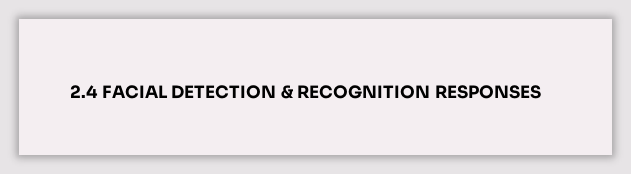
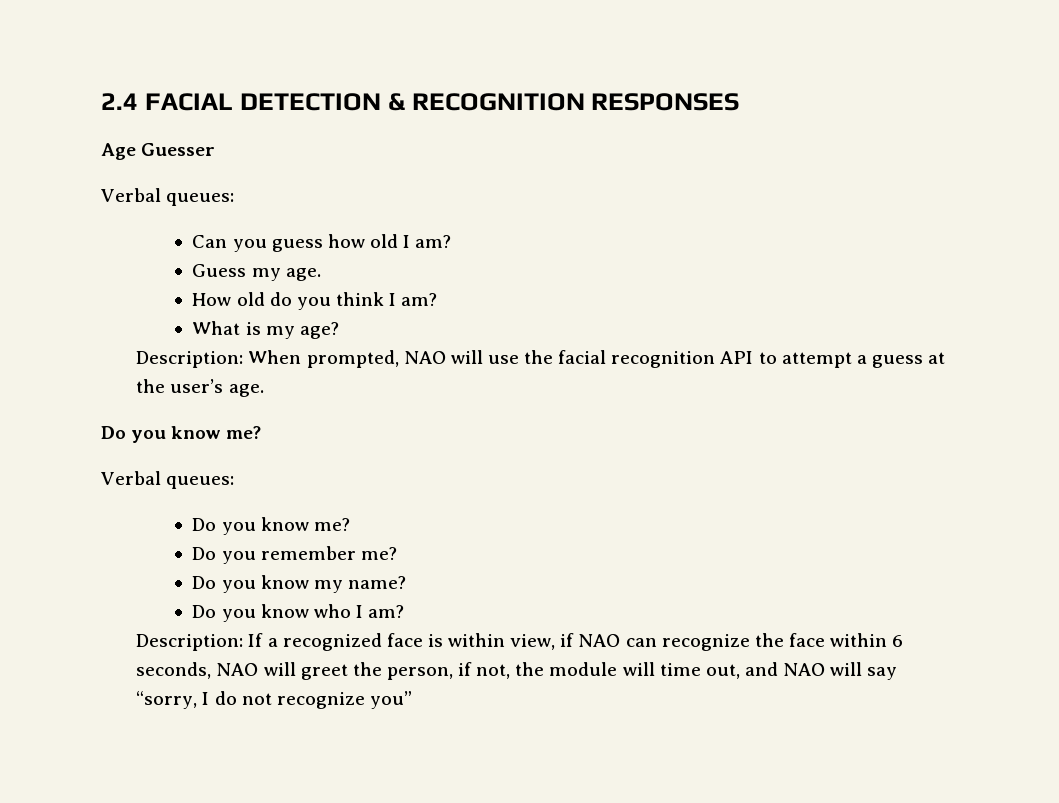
(541, 92) none -> [101,143,216,160] [101,188,235,206] [192,234,452,252] [192,264,321,281] [192,292,438,310] [192,321,339,339] [136,350,946,368] [136,379,264,397] [101,426,262,443] [101,471,235,489] [192,517,350,535] [192,546,397,564] [192,575,406,593] [192,604,405,622] [136,633,904,651] [136,662,898,680] [136,691,412,709] // Age Guesser // Verbal queues: // Can you guess how old I am? // Guess my age. // How old do you think I am? // What is my age? // Description: When prompted, NAO will use the facial recognition API to attempt a guess at the user’s age. // Do you know me? // Verbal queues: // Do you know me? // Do you remember me? // Do you know my name? // Do you know who I am? // Description: If a recognized face is within view, if NAO can recognize the face within 6 seconds, NAO will greet the person, if not, the module will time out, and NAO will say “sorry, I do not recognize you”

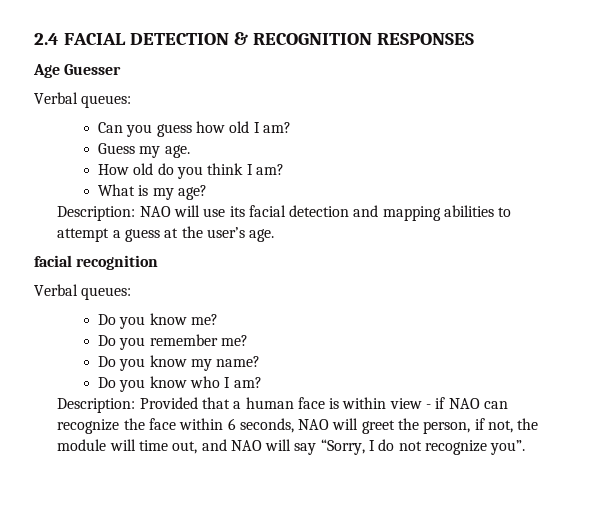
[248,350,399,368] When prompted, -> (136, 213) none
[524,350,754,368] the facial recognition API -> [229,205,495,221] its facial detection and mapping abilities
[101,426,262,443] Do you know me? -> [34,255,159,270] facial recognition
[248,633,382,651] If a recognized -> [139,397,294,409] Provided that a human
[510,634,556,650] view, -> [389,398,432,409] view -
[136,691,198,709] “sorry, -> [320,439,365,455] “Sorry,
[369,691,412,709] you” -> [490,440,526,455] you”.

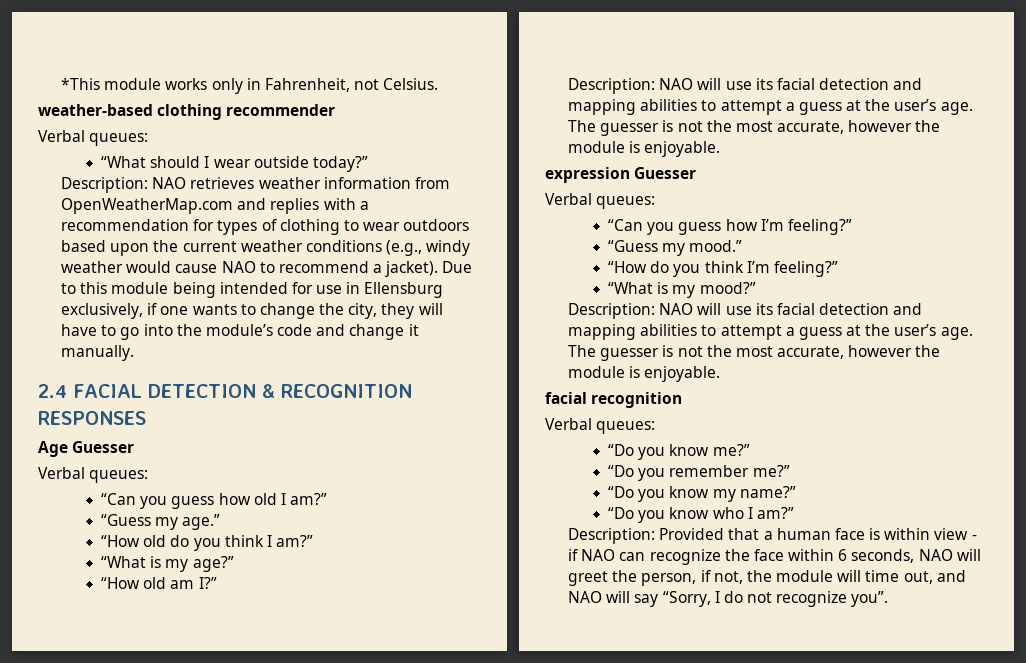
(34, 39) none -> [61,78,439,94] [38,104,336,120] [38,130,149,146] [101,156,368,172] [61,177,450,193] [61,198,369,214] [61,219,470,235] [61,240,471,256] [61,261,473,277] [61,282,444,298] [61,303,443,319] [61,324,419,340] [61,345,135,361] *This module works only in Fahrenheit, not Celsius. // weather-based clothing recommender // Verbal queues: // “What should I wear outside today?” // Description: NAO retrieves weather information from OpenWeatherMap.com and replies with a recommendation for types of clothing to wear outdoors based upon the current weather conditions (e.g., windy weather would cause NAO to recommend a jacket). Due to this module being intended for use in Ellensburg exclusively, if one wants to change the city, they will have to go into the module’s code and change it manually. //
[98,122,124,133] Can -> [101,493,137,505] “Can
[263,122,292,133] [98,143,190,158] [98,164,130,175] am? // Guess my age. // How -> [290,493,328,505] [101,514,221,530] [101,535,141,547] am?” // “Guess my age.” // “How
[256,164,285,175] [98,184,208,200] am? // What is my age? -> [276,535,314,547] [101,556,234,572] [101,577,217,589] am?” // “What is my age?” // “How old am I?”
(275, 235) none -> [568,120,941,136] [568,141,721,157] [545,167,697,183] [545,193,656,209] [608,219,852,235] [608,240,743,256] [608,261,838,277] [608,282,756,298] [568,303,923,319] [568,324,973,340] [568,345,941,361] [568,366,721,382] The guesser is not the most accurate, however the module is enjoyable. // expression Guesser // Verbal queues: // “Can you guess how I’m feeling?” // “Guess my mood.” // “How do you think I’m feeling?” // “What is my mood?” // Description: NAO will use its facial detection and mapping abilities to attempt a guess at the user’s age. The guesser is not the most accurate, however the module is enjoyable.
[98,313,219,329] [98,334,249,350] [98,356,117,367] Do you know me? // Do you remember me? // Do -> [608,444,750,460] [608,465,790,481] [608,486,635,498] “Do you know me?” // “Do you remember me?” // “Do
[216,356,261,367] [98,377,117,388] name? // Do -> [739,486,796,498] [608,507,635,519] name?” // “Do
[233,377,262,388] am? -> [756,507,794,519] am?”

